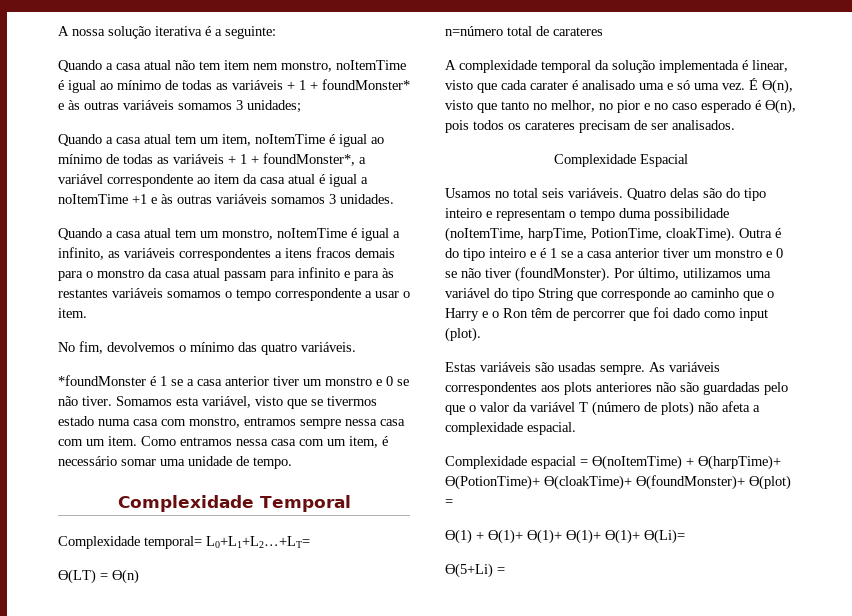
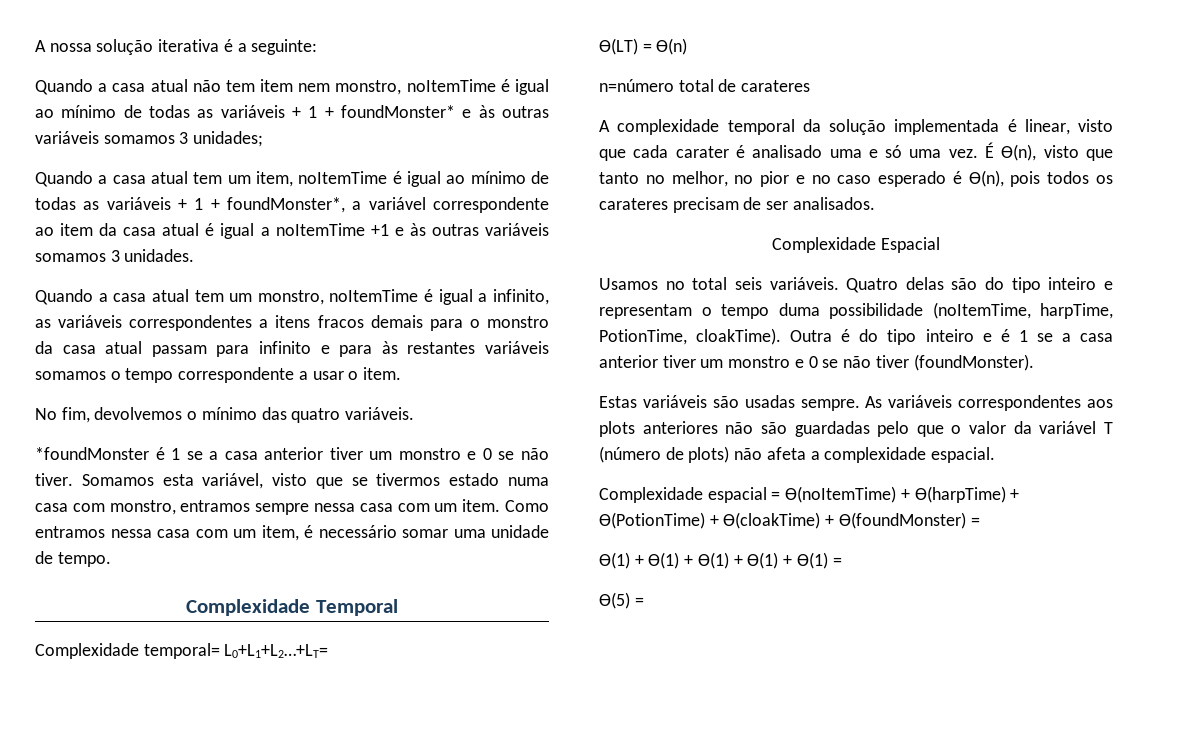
[614,268,771,280] [445,288,774,301] [445,307,768,321] [445,327,481,342] Por último, utilizamos uma variável do tipo String que corresponde ao caminho que o Harry e o Ron têm de percorrer que foi dado como input (plot). -> (1034, 362) none
[698,455,781,470] [445,475,791,490] [445,499,453,506] [445,529,685,544] [445,563,493,578] ϴ(harpTime)+ ϴ(PotionTime)+ ϴ(cloakTime)+ ϴ(foundMonster)+ ϴ(plot) = // ϴ(1) + ϴ(1)+ ϴ(1)+ ϴ(1)+ ϴ(1)+ ϴ(Li)= // ϴ(5+Li) -> [914,486,1020,503] [599,512,980,529] [599,552,842,569] [599,592,630,609] ϴ(harpTime) + ϴ(PotionTime) + ϴ(cloakTime) + ϴ(foundMonster) = // ϴ(1) + ϴ(1) + ϴ(1) + ϴ(1) + ϴ(1) = // ϴ(5)

